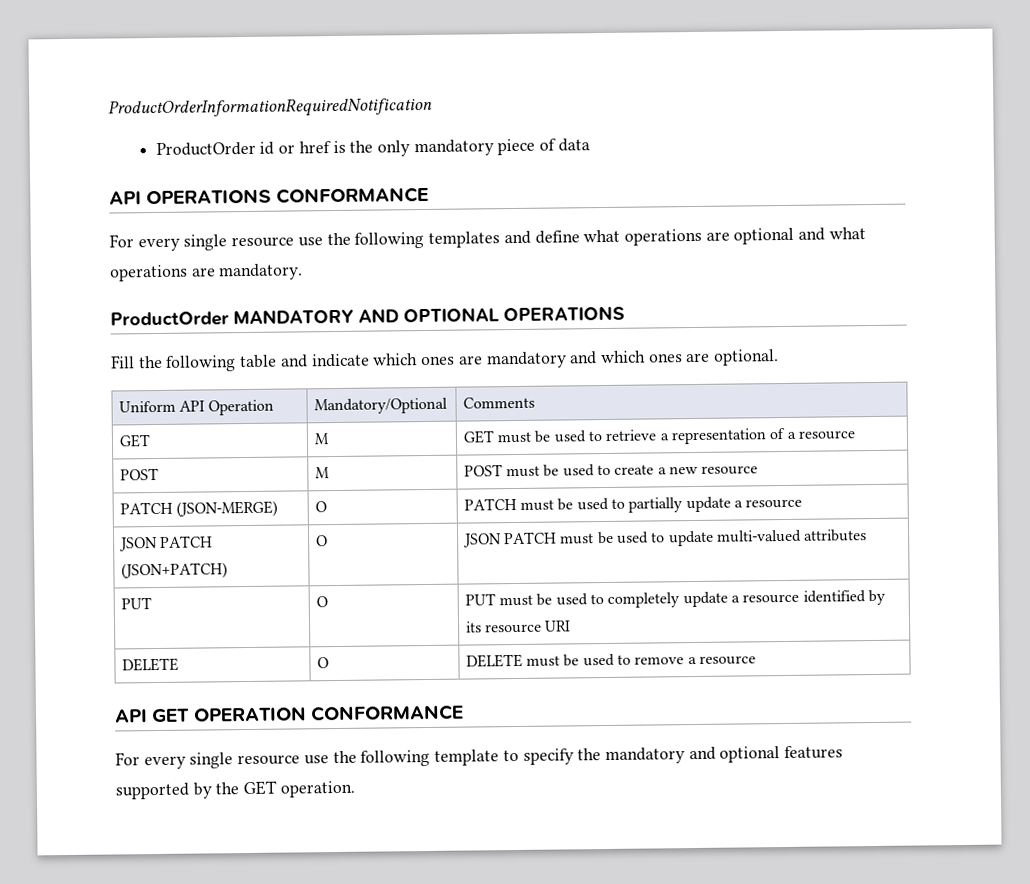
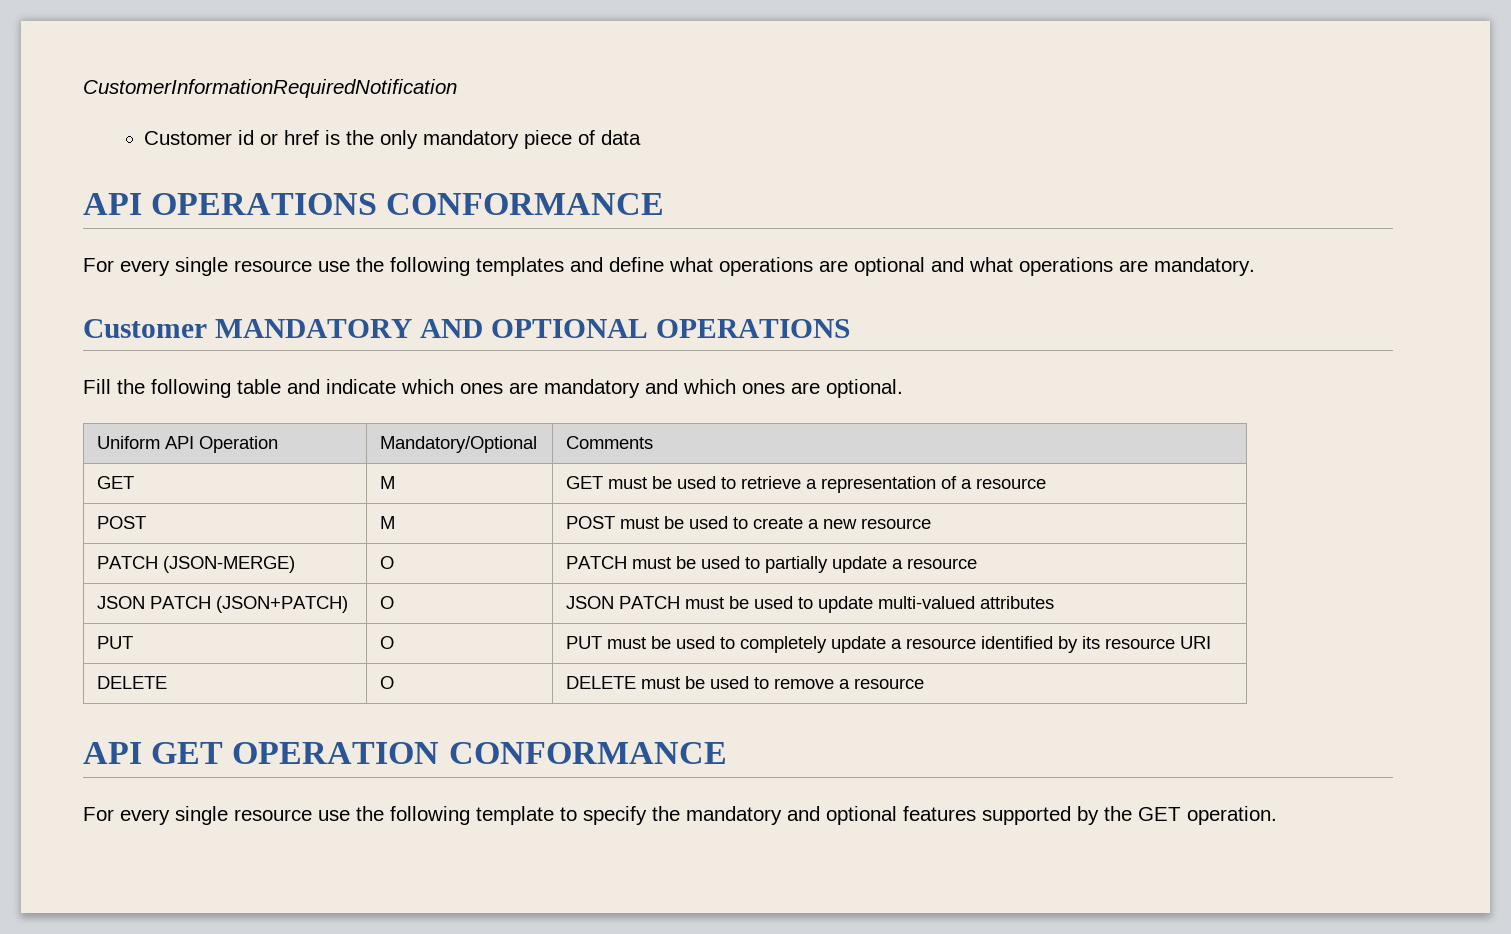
[108,96,433,119] [155,141,256,156] ProductOrderInformationRequiredNotification // ProductOrder -> [83,79,457,98] [144,131,233,145] CustomerInformationRequiredNotification // Customer
[110,311,229,327] ProductOrder -> [83,319,207,338] Customer

